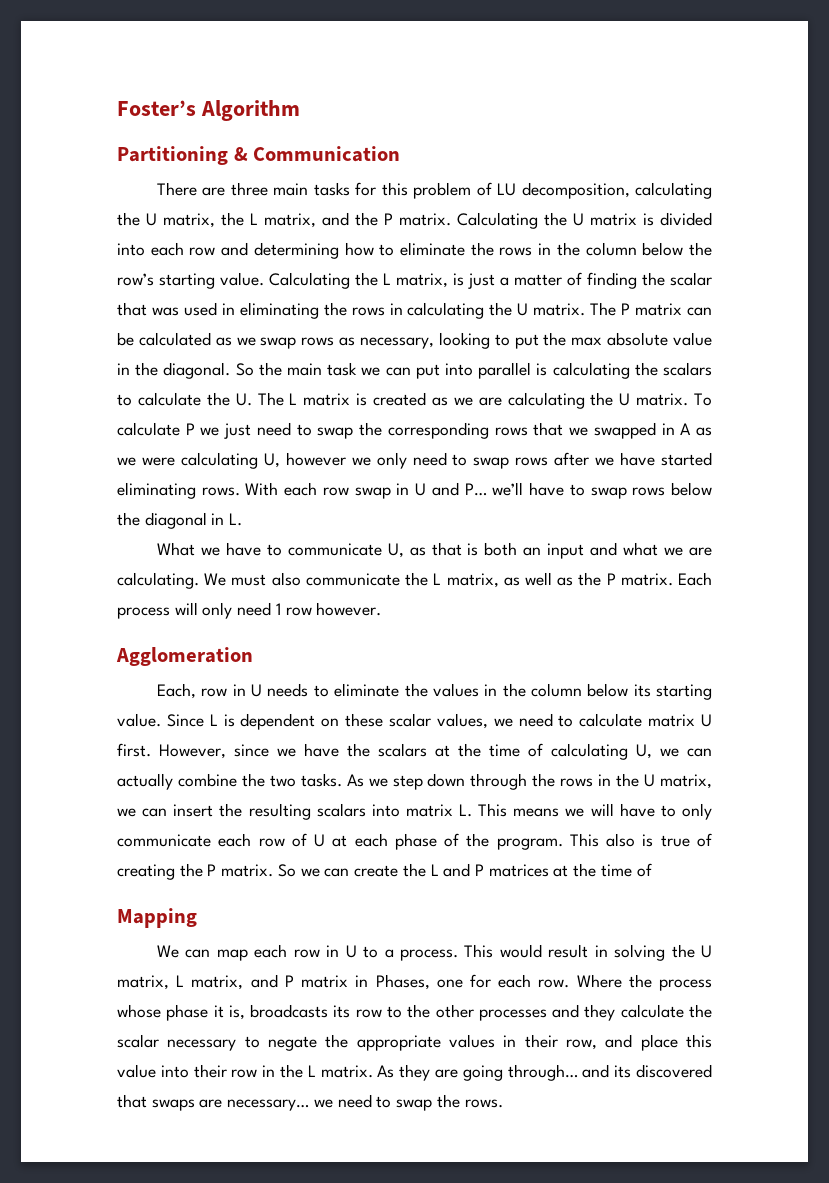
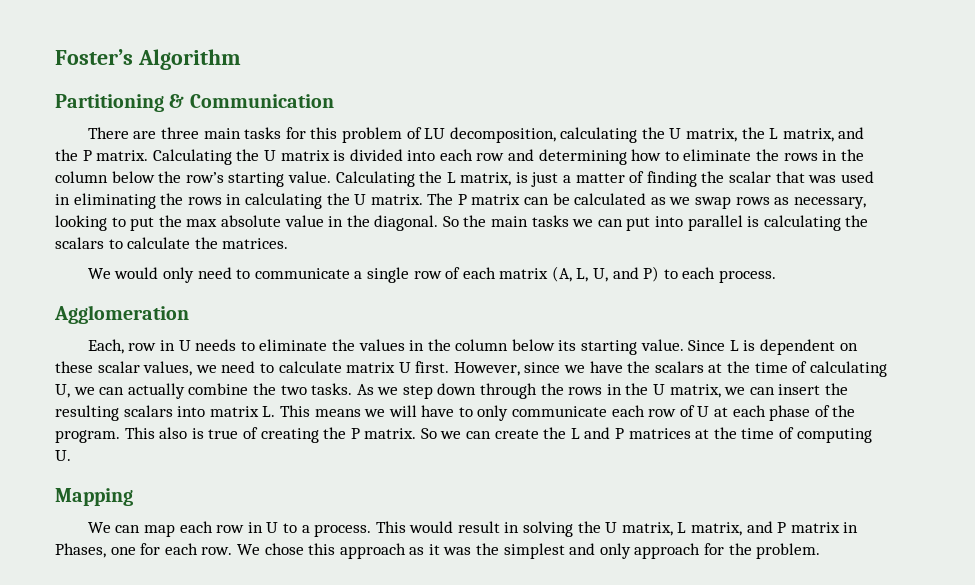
[327,362,358,376] task -> [531,215,569,227] tasks
[235,392,712,409] [117,422,713,439] [117,452,713,469] [117,482,713,499] [117,512,243,529] [157,542,712,559] [117,572,713,589] [117,602,382,619] U. The L matrix is created as we are calculating the U matrix. To calculate P we just need to swap the corresponding rows that we swapped in A as we were calculating U, however we only need to swap rows after we have started eliminating rows. With each row swap in U and P… we’ll have to swap rows below the diagonal in L. // What we have to communicate U, as that is both an input and what we are calculating. We must also communicate the L matrix, as well as the P matrix. Each process will only need 1 row however. -> [222,238,289,249] [87,266,777,283] matrices. // We would only need to communicate a single row of each matrix (A, L, U, and P) to each process.
(652, 870) none -> [796,428,872,443] [55,450,71,461] computing U.
[576,974,713,991] [117,1004,712,1021] [117,1034,712,1051] [117,1064,712,1081] [117,1094,503,1111] Where the process whose phase it is, broadcasts its row to the other processes and they calculate the scalar necessary to negate the appropriate values in their row, and place this value into their row in the L matrix. As they are going through… and its discovered that swaps are necessary… we need to swap the rows. -> [236,543,821,559] We chose this approach as it was the simplest and only approach for the problem.

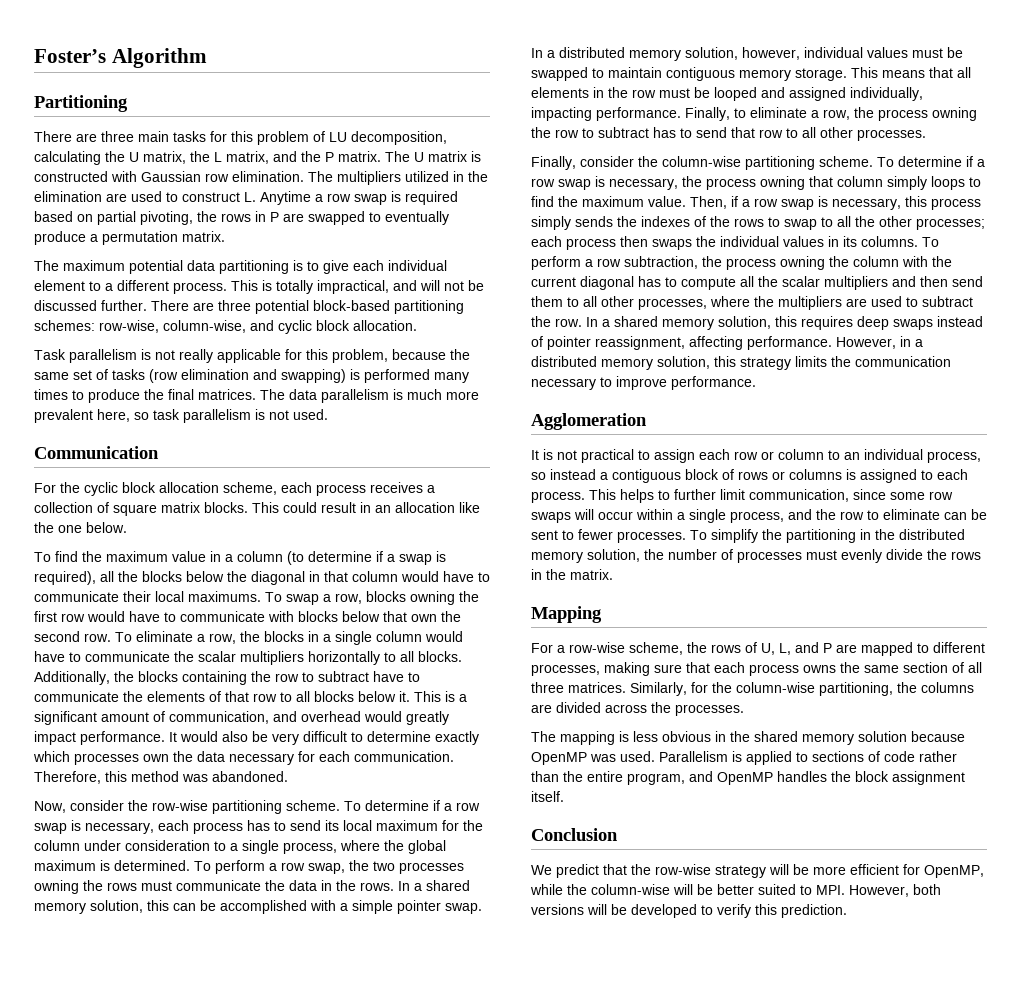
[169,94,334,108] & Communication -> (128, 103) none
[152,149,260,165] Calculating the -> [385,151,410,162] The
[349,149,864,165] [55,171,874,187] [55,193,866,209] [55,215,869,231] [55,237,289,249] [87,266,777,283] [54,305,189,324] [87,339,858,355] [55,361,887,377] [55,383,848,399] [55,405,856,421] [55,427,872,443] [55,450,71,461] [55,488,133,506] [87,521,859,537] [55,543,821,559] divided into each row and determining how to eliminate the rows in the column below the row’s starting value. Calculating the L matrix, is just a matter of finding the scalar that was used in eliminating the rows in calculating the U matrix. The P matrix can be calculated as we swap rows as necessary, looking to put the max absolute value in the diagonal. So the main tasks we can put into parallel is calculating the scalars to calculate the matrices. // We would only need to communicate a single row of each matrix (A, L, U, and P) to each process. // Agglomeration // Each, row in U needs to eliminate the values in the column below its starting value. Since L is dependent on these scalar values, we need to calculate matrix U first. However, since we have the scalars at the time of calculating U, we can actually combine the two tasks. As we step down through the rows in the U matrix, we can insert the resulting scalars into matrix L. This means we will have to only communicate each row of U at each phase of the program. This also is true of creating the P matrix. So we can create the L and P matrices at the time of computing U. // Mapping // We can map each row in U to a process. This would result in solving the U matrix, L matrix, and P matrix in Phases, one for each row. We chose this approach as it was the simplest and only approach for the problem. -> [34,171,488,185] [34,191,458,205] [34,211,449,225] [34,231,225,245] [34,260,447,274] [34,280,484,294] [34,300,464,314] [34,320,417,334] [34,349,470,363] [34,369,469,383] [34,389,479,403] [34,409,328,423] [34,446,159,459] [34,482,435,496] [34,502,480,516] [34,522,127,533] [34,551,446,565] [34,571,490,585] [34,591,479,605] [34,611,461,622] [34,631,463,645] [34,651,462,665] [34,671,420,685] [34,691,467,702] [34,711,449,725] [34,731,479,745] [33,751,454,765] [34,771,288,784] [34,800,480,814] [34,820,483,834] [34,840,446,854] [34,860,464,874] [34,880,470,894] [34,900,482,914] [531,47,963,61] [531,67,971,81] [531,87,923,101] [531,107,977,121] [531,127,926,141] [531,156,985,170] [531,176,981,190] [531,196,981,210] [531,216,985,230] [531,236,939,250] [531,256,952,270] [531,276,983,290] [531,296,973,310] [531,316,983,330] [531,336,923,350] [531,356,951,370] [531,376,756,390] [531,413,647,430] [531,449,981,463] [531,469,968,483] [531,489,953,503] [531,509,987,523] [531,529,965,543] [531,549,981,563] [531,569,613,580] [531,606,602,623] [531,642,985,656] [531,662,982,676] [531,682,974,696] [531,702,744,716] [531,731,965,745] [531,751,957,765] [531,771,965,785] [531,791,564,802] [531,828,618,841] [531,864,984,878] [530,884,941,897] [531,904,847,918] constructed with Gaussian row elimination. The multipliers utilized in the elimination are used to construct L. Anytime a row swap is required based on partial pivoting, the rows in P are swapped to eventually produce a permutation matrix. // The maximum potential data partitioning is to give each individual element to a different process. This is totally impractical, and will not be discussed further. There are three potential block-based partitioning schemes: row-wise, column-wise, and cyclic block allocation. // Task parallelism is not really applicable for this problem, because the same set of tasks (row elimination and swapping) is performed many times to produce the final matrices. The data parallelism is much more prevalent here, so task parallelism is not used. // Communication // For the cyclic block allocation scheme, each process receives a collection of square matrix blocks. This could result in an allocation like the one below. // To find the maximum value in a column (to determine if a swap is required), all the blocks below the diagonal in that column would have to communicate their local maximums. To swap a row, blocks owning the first row would have to communicate with blocks below that own the second row. To eliminate a row, the blocks in a single column would have to communicate the scalar multipliers horizontally to all blocks. Additionally, the blocks containing the row to subtract have to communicate the elements of that row to all blocks below it. This is a significant amount of communication, and overhead would greatly impact performance. It would also be very difficult to determine exactly which processes own the data necessary for each communication. Therefore, this method was abandoned. // Now, consider the row-wise partitioning scheme. To determine if a row swap is necessary, each process has to send its local maximum for the column under consideration to a single process, where the global maximum is determined. To perform a row swap, the two processes owning the rows must communicate the data in the rows. In a shared memory solution, this can be accomplished with a simple pointer swap. In a distributed memory solution, however, individual values must be swapped to maintain contiguous memory storage. This means that all elements in the row must be looped and assigned individually, impacting performance. Finally, to eliminate a row, the process owning the row to subtract has to send that row to all other processes. // Finally, consider the column-wise partitioning scheme. To determine if a row swap is necessary, the process owning that column simply loops to find the maximum value. Then, if a row swap is necessary, this process simply sends the indexes of the rows to swap to all the other processes; each process then swaps the individual values in its columns. To perform a row subtraction, the process owning the column with the current diagonal has to compute all the scalar multipliers and then send them to all other processes, where the multipliers are used to subtract the row. In a shared memory solution, this requires deep swaps instead of pointer reassignment, affecting performance. However, in a distributed memory solution, this strategy limits the communication necessary to improve performance. // Agglomeration // It is not practical to assign each row or column to an individual process, so instead a contiguous block of rows or columns is assigned to each process. This helps to further limit communication, since some row swaps will occur within a single process, and the row to eliminate can be sent to fewer processes. To simplify the partitioning in the distributed memory solution, the number of processes must evenly divide the rows in the matrix. // Mapping // For a row-wise scheme, the rows of U, L, and P are mapped to different processes, making sure that each process owns the same section of all three matrices. Similarly, for the column-wise partitioning, the columns are divided across the processes. // The mapping is less obvious in the shared memory solution because OpenMP was used. Parallelism is applied to sections of code rather than the entire program, and OpenMP handles the block assignment itself. // Conclusion // We predict that the row-wise strategy will be more efficient for OpenMP, while the column-wise will be better suited to MPI. However, both versions will be developed to verify this prediction.

